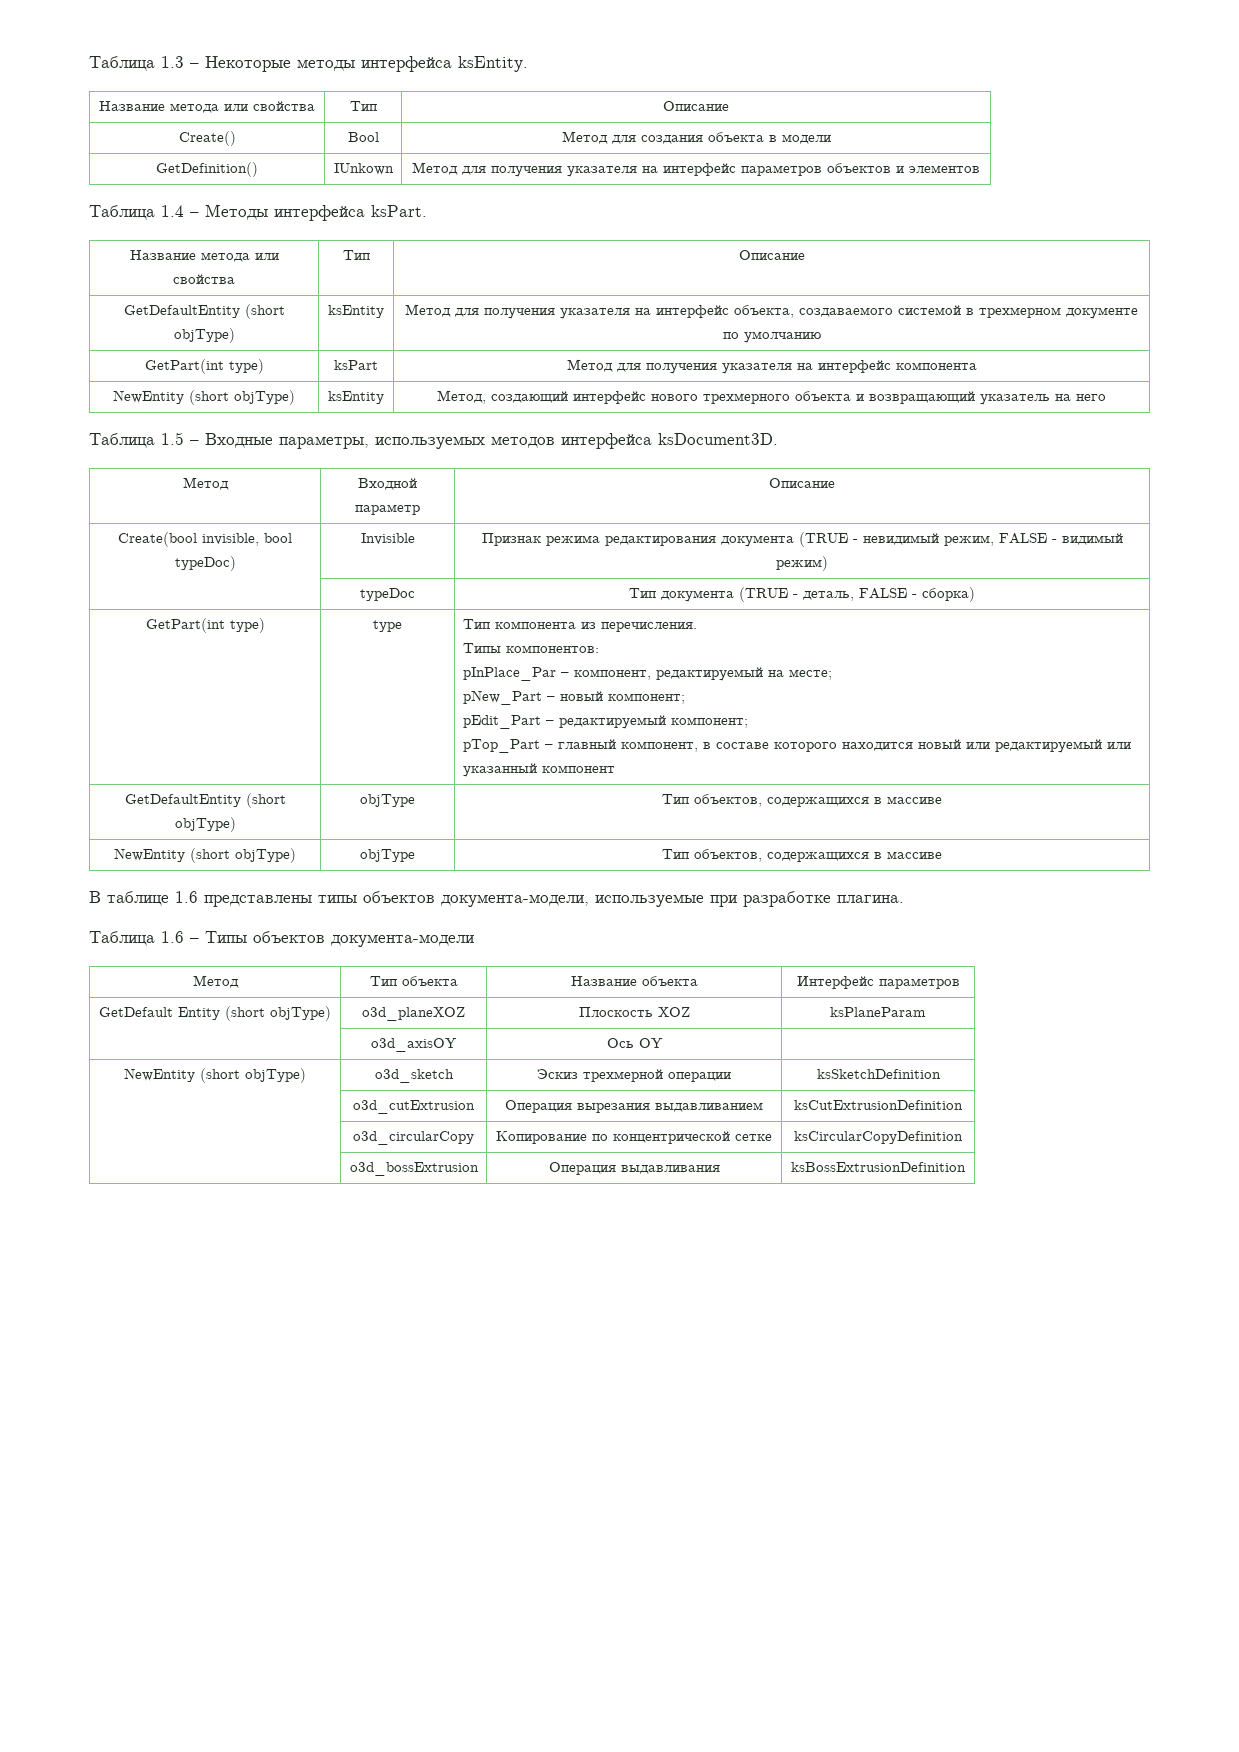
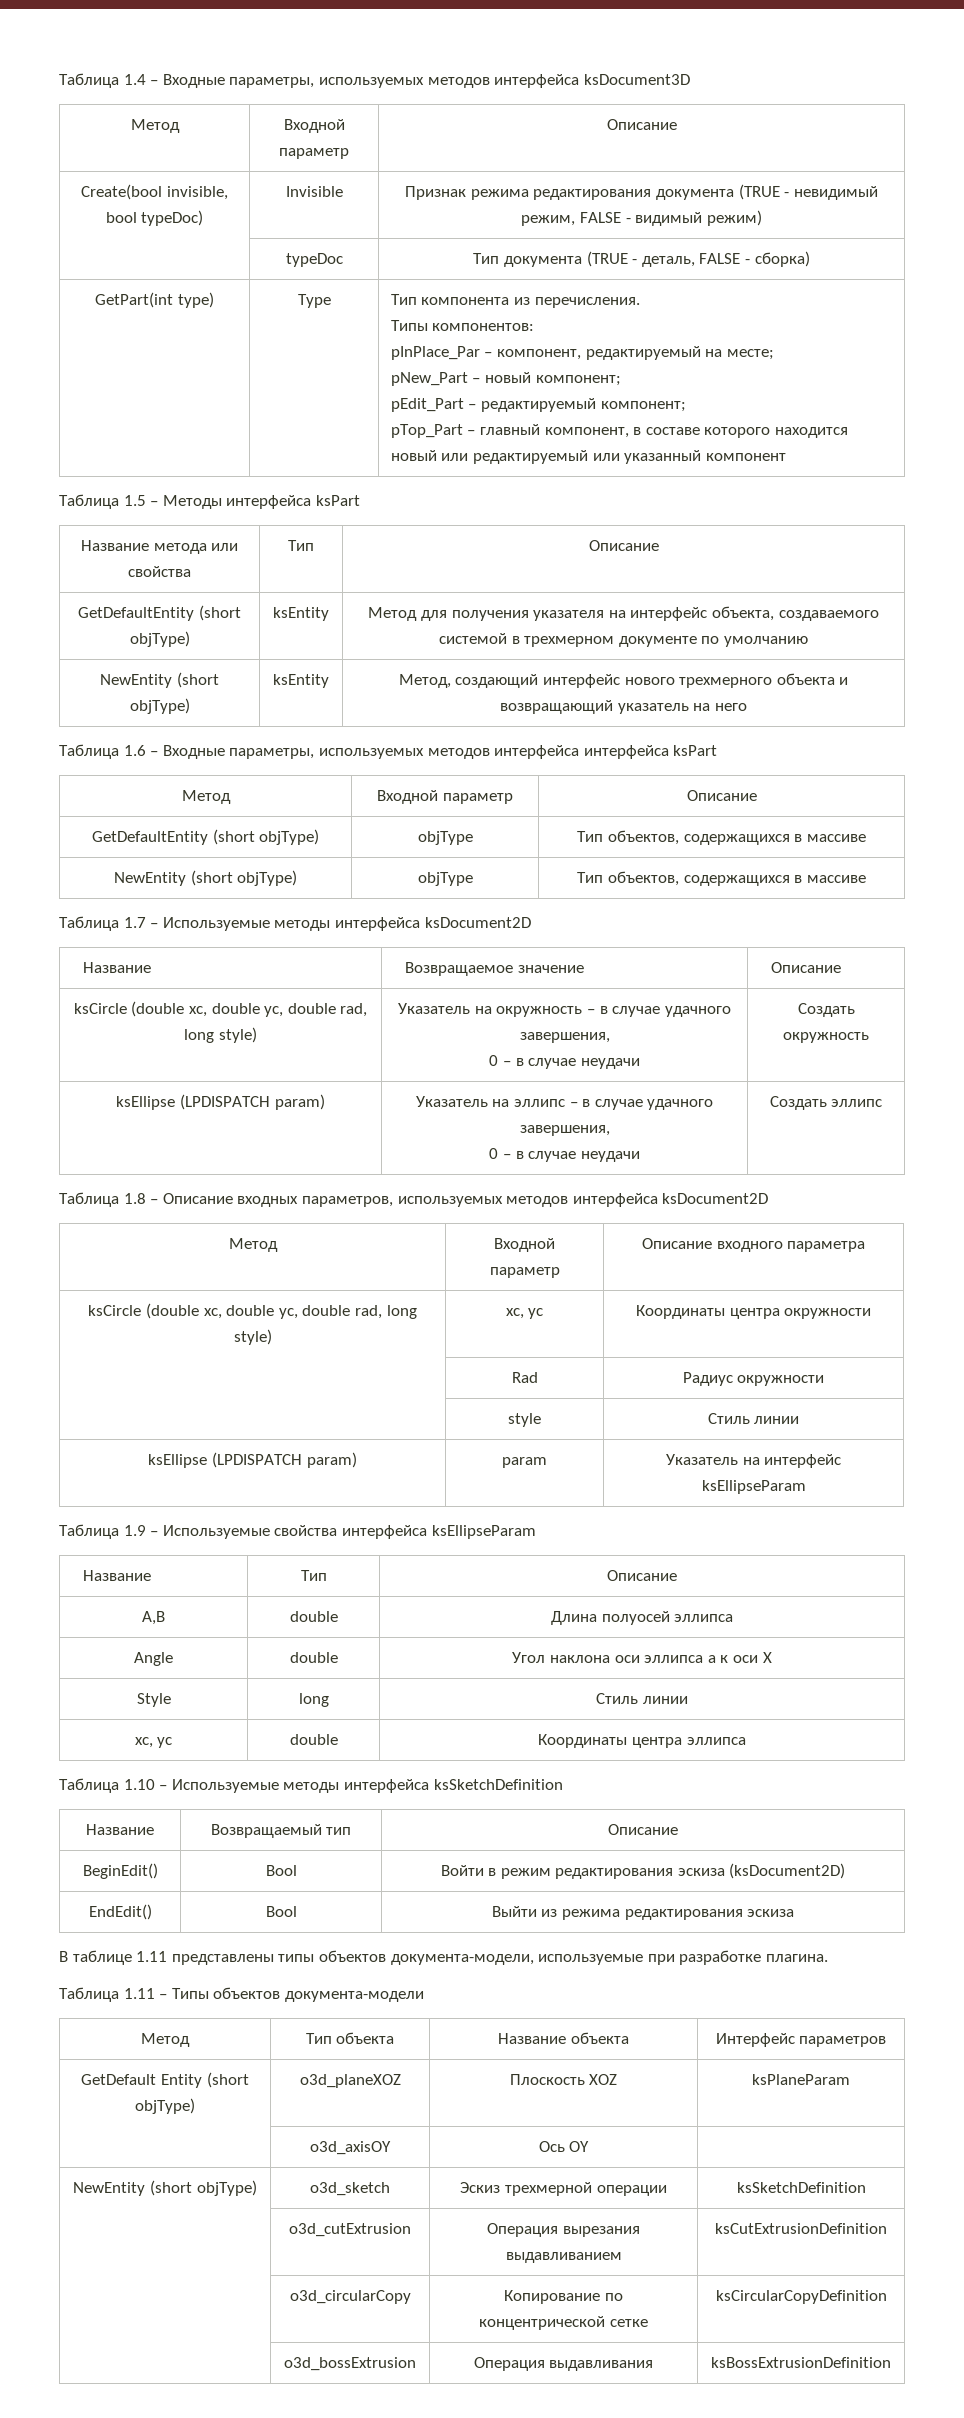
[89,56,528,72] [99,101,315,113] [349,101,377,111] [663,101,729,111] [178,131,236,146] [347,132,379,142] [561,131,831,144] [156,162,258,177] [333,163,394,175] [412,162,980,177] [89,204,427,221] [129,250,279,262] [173,274,235,284] [342,250,370,260] [738,250,805,260] [123,304,285,319] [173,328,235,343] [328,305,384,318] [405,304,1138,319] [722,331,821,343] [144,359,264,374] [334,360,378,370] [566,359,977,374] [113,390,295,405] [328,391,384,404] [437,390,1106,405] [89,432,778,449] Таблица 1.3 – Некоторые методы интерфейса ksEntity. // Название метода или свойства | Тип | Описание // Create() | Bool | Метод для создания объекта в модели // GetDefinition() | IUnkown | Метод для получения указателя на интерфейс параметров объектов и элементов // Таблица 1.4 – Методы интерфейса ksPart. // Название метода или свойства | Тип | Описание // GetDefaultEntity (short objType) | ksEntity | Метод для получения указателя на интерфейс объекта, создаваемого системой в трехмерном документе по умолчанию // GetPart(int type) | ksPart | Метод для получения указателя на интерфейс компонента // NewEntity (short objType) | ksEntity | Метод, создающий интерфейс нового трехмерного объекта и возвращающий указатель на него // Таблица 1.5 – Входные параметры, используемых методов интерфейса ksDocument3D. -> [59,73,690,88] Таблица 1.4 – Входные параметры, используемых методов интерфейса ksDocument3D
[373,620,402,632] type -> [297,294,331,308] Type
(615, 769) none -> [59,494,360,509] [80,540,239,554] [128,566,191,577] [288,540,314,551] [588,540,659,551] [78,605,241,621] [129,631,190,647] [273,607,329,621] [368,606,879,621] [439,633,808,647] [100,672,219,688] [129,698,190,714] [273,674,329,688] [398,673,849,688] [500,700,747,714] [59,744,718,759] [181,790,231,804] [377,790,513,804] [686,790,757,801] // Таблица 1.5 – Методы интерфейса ksPart // Название метода или свойства | Тип | Описание // GetDefaultEntity (short objType) | ksEntity | Метод для получения указателя на интерфейс объекта, создаваемого системой в трехмерном документе по умолчанию // NewEntity (short objType) | ksEntity | Метод, создающий интерфейс нового трехмерного объекта и возвращающий указатель на него // Таблица 1.6 – Входные параметры, используемых методов интерфейса интерфейса ksPart // Метод | Входной параметр | Описание
(942, 855) none -> [59,916,531,931] [83,962,152,973] [405,962,584,976] [771,962,842,973] [73,1001,368,1017] [184,1027,257,1043] [398,1003,731,1017] [519,1032,610,1043] [489,1055,640,1069] [797,1003,855,1017] [783,1032,869,1043] [116,1094,325,1110] [415,1096,714,1110] [519,1125,610,1136] [489,1148,640,1162] [769,1096,883,1110] [59,1192,769,1207] [228,1238,278,1252] [494,1238,555,1252] [489,1267,560,1278] [641,1238,866,1252] [88,1303,417,1319] [233,1329,272,1345] [505,1308,544,1319] [635,1305,872,1319] [511,1372,538,1383] [682,1372,825,1386] [508,1413,541,1427] [707,1413,800,1424] [148,1452,357,1468] [502,1457,547,1468] [665,1454,842,1468] [701,1480,806,1494] [59,1524,536,1539] [83,1570,152,1581] [300,1570,327,1581] [607,1570,677,1581] [142,1611,165,1625] [289,1611,338,1622] [550,1611,734,1625] [134,1652,173,1666] [289,1652,338,1663] [512,1652,772,1663] [136,1693,171,1707] [298,1693,329,1707] [596,1693,688,1704] [134,1737,173,1748] [289,1734,338,1745] [538,1734,746,1748] [59,1778,563,1793] [86,1824,154,1835] [210,1824,352,1838] [608,1824,678,1835] [82,1863,158,1879] [265,1865,297,1876] [440,1863,846,1879] [88,1904,152,1920] [265,1906,297,1917] [491,1906,795,1920] // Таблица 1.7 – Используемые методы интерфейса ksDocument2D // Название | Возвращаемое значение | Описание // ksCircle (double xc, double yc, double rad, long style) | Указатель на окружность – в случае удачного завершения, // 0 – в случае неудачи | Создать окружность // ksEllipse (LPDISPATCH param) | Указатель на эллипс – в случае удачного завершения, // 0 – в случае неудачи | Создать эллипс // Таблица 1.8 – Описание входных параметров, используемых методов интерфейса ksDocument2D // Метод | Входной параметр | Описание входного параметра // ksCircle (double xc, double yc, double rad, long style) | xc, yc | Координаты центра окружности // | Rad | Радиус окружности // | style | Стиль линии // ksEllipse (LPDISPATCH param) | param | Указатель на интерфейс ksEllipseParam // Таблица 1.9 – Используемые свойства интерфейса ksEllipseParam // Название | Тип | Описание // A,B | double | Длина полуосей эллипса // Angle | double | Угол наклона оси эллипса a к оси X // Style | long | Стиль линии // xc, yc | double | Координаты центра эллипса // Таблица 1.10 – Используемые методы интерфейса ksSketchDefinition // Название | Возвращаемый тип | Описание // BeginEdit() | Bool | Войти в режим редактирования эскиза (ksDocument2D) // EndEdit() | Bool | Выйти из режима редактирования эскиза
[175,891,198,903] 1.6 -> [136,1951,168,1962] 1.11
[161,931,184,943] 1.6 -> [123,1988,155,1999] 1.11

